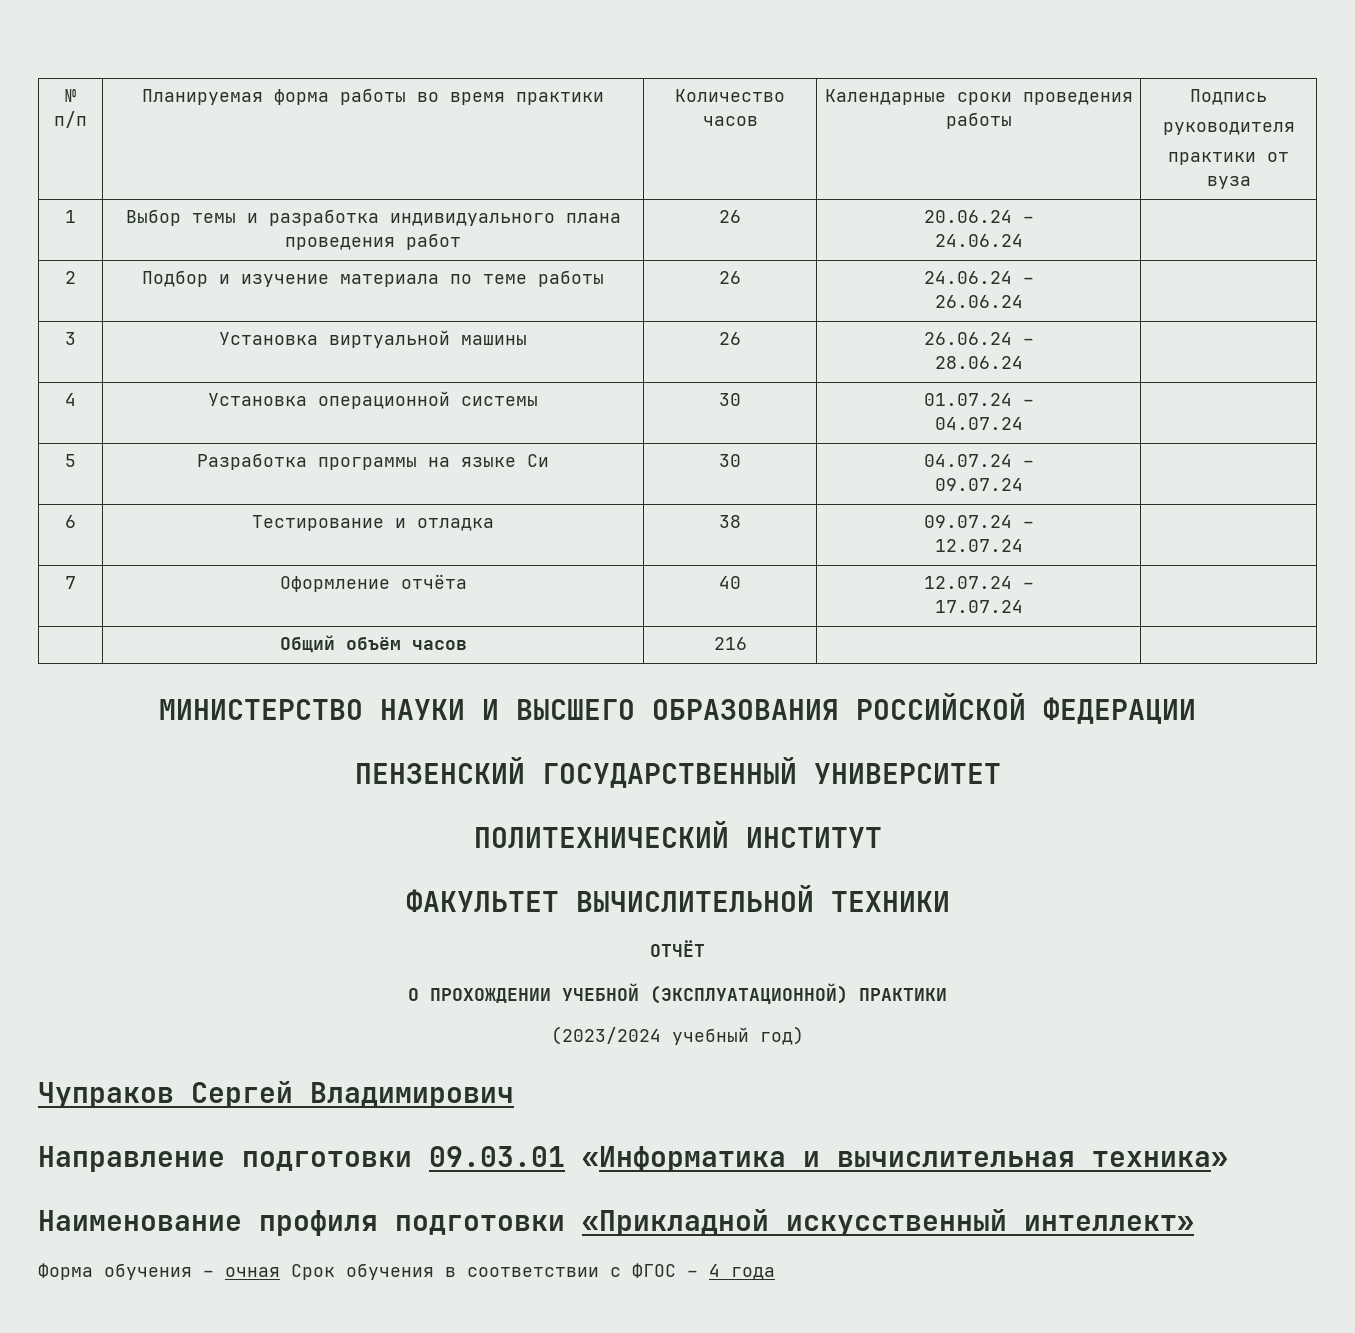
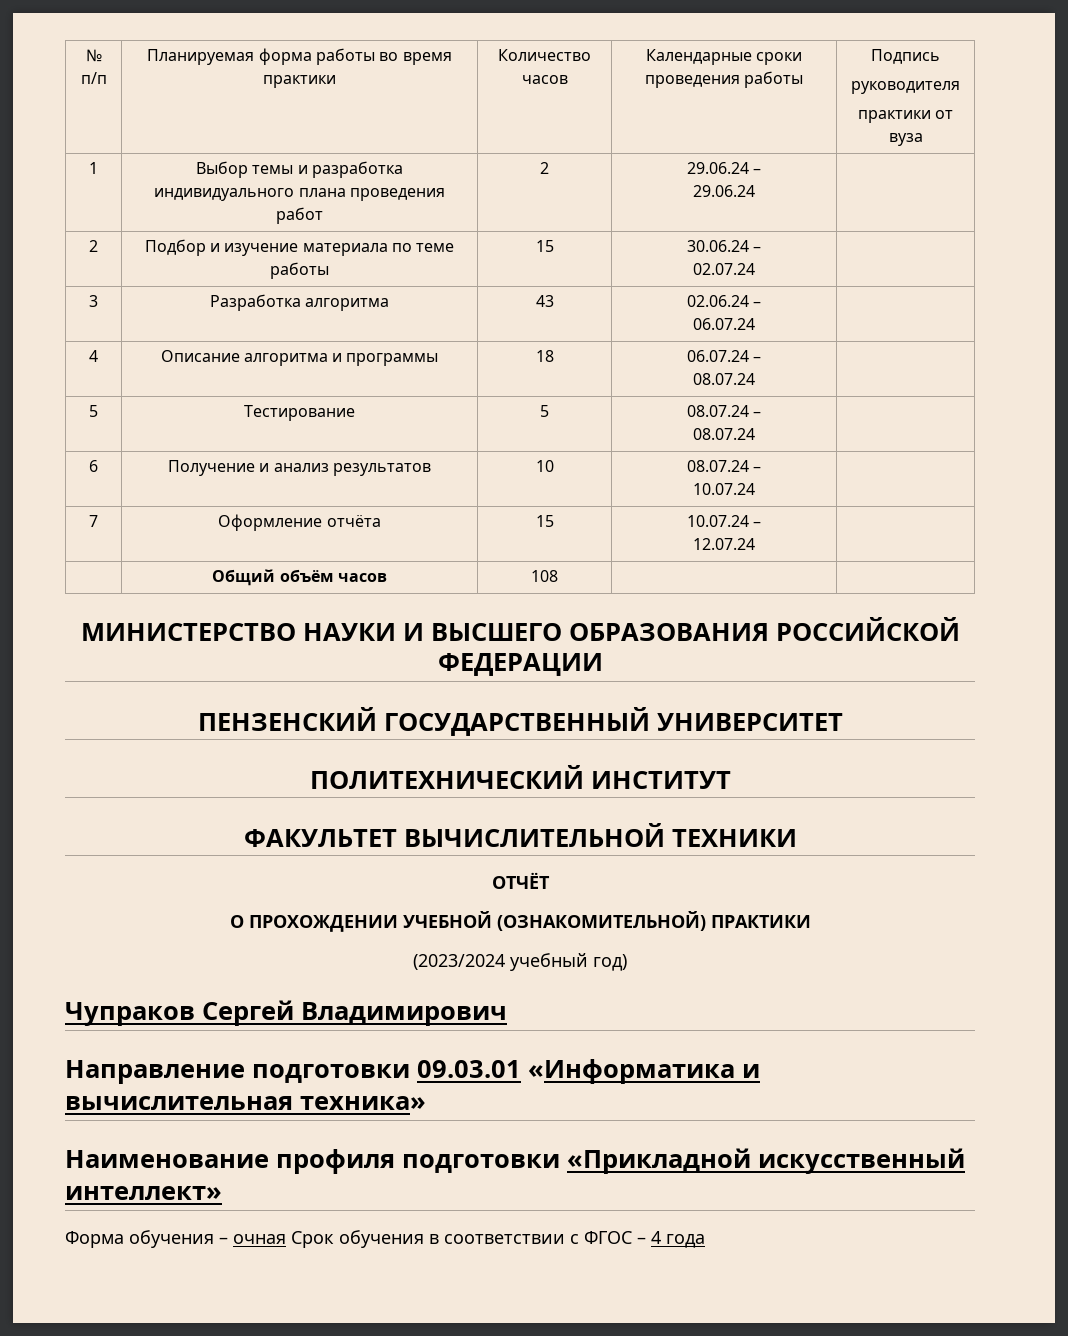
[719,210,741,223] [923,210,1034,223] [934,234,1023,247] 26 | 20.06.24 – // 24.06.24 -> [540,162,549,174] [686,162,762,174] [693,185,755,197] 2 | 29.06.24 – // 29.06.24
[719,271,741,284] [923,271,1034,284] [934,295,1023,308] 26 | 24.06.24 – // 26.06.24 -> [535,240,554,252] [686,240,762,252] [693,263,755,275] 15 | 30.06.24 – // 02.07.24
[219,330,527,348] [719,332,741,345] [923,332,1034,345] [934,356,1023,369] Установка виртуальной машины | 26 | 26.06.24 – // 28.06.24 -> [209,294,390,311] [535,295,554,307] [686,295,762,307] [693,318,755,330] Разработка алгоритма | 43 | 02.06.24 – // 06.07.24
[208,391,538,409] [719,393,741,406] [923,393,1034,406] [934,417,1023,430] [65,454,76,467] [197,453,549,470] [719,454,741,467] [923,454,1034,467] [934,478,1023,491] Установка операционной системы | 30 | 01.07.24 – // 04.07.24 | // 5 | Разработка программы на языке Си | 30 | 04.07.24 – // 09.07.24 -> [160,350,439,366] [535,350,554,362] [686,350,762,362] [693,373,755,385] [89,405,98,417] [244,405,355,421] [540,405,549,417] [686,405,762,417] [693,428,755,440] Описание алгоритма и программы | 18 | 06.07.24 – // 08.07.24 | // 5 | Тестирование | 5 | 08.07.24 – // 08.07.24
[252,515,494,531] [719,515,741,528] [923,515,1034,528] [934,539,1023,552] Тестирование и отладка | 38 | 09.07.24 – // 12.07.24 -> [168,460,431,476] [535,460,554,472] [686,460,762,472] [693,483,755,495] Получение и анализ результатов | 10 | 08.07.24 – // 10.07.24
[719,576,741,589] [923,576,1034,589] [934,600,1023,613] 40 | 12.07.24 – // 17.07.24 -> [535,515,554,527] [686,515,762,527] [693,538,755,550] 15 | 10.07.24 – // 12.07.24
[713,637,747,650] 216 -> [531,570,558,582] 108
[650,983,848,1004] (ЭКСПЛУАТАЦИОННОЙ) -> [496,911,706,931] (ОЗНАКОМИТЕЛЬНОЙ)

